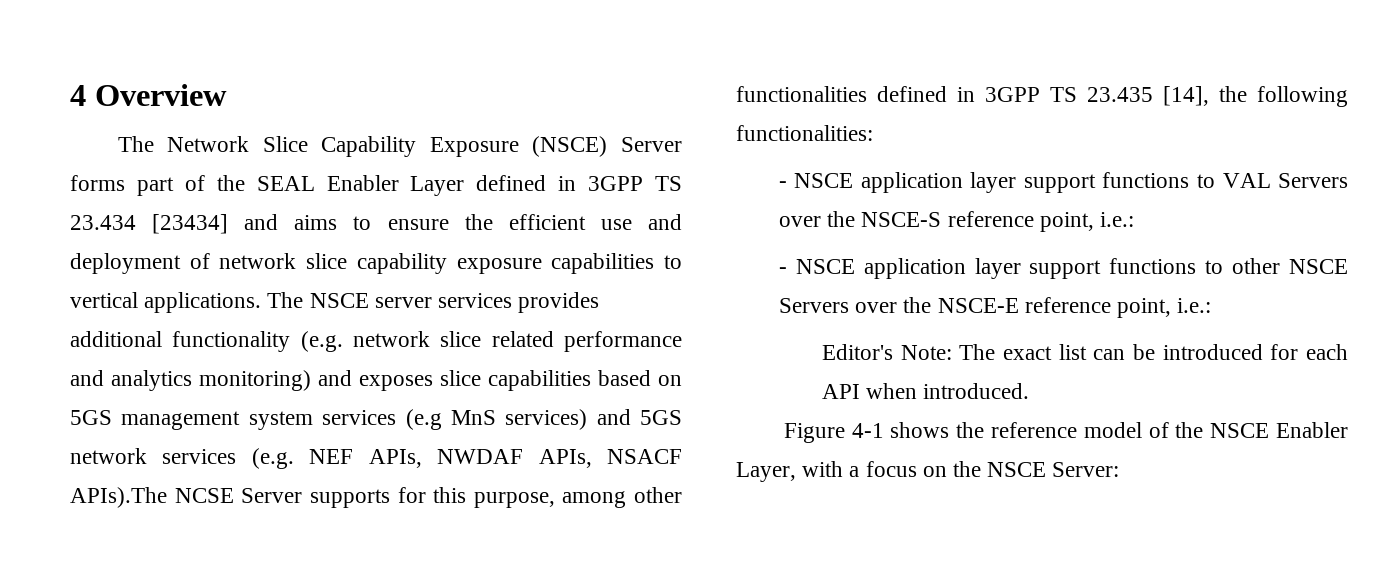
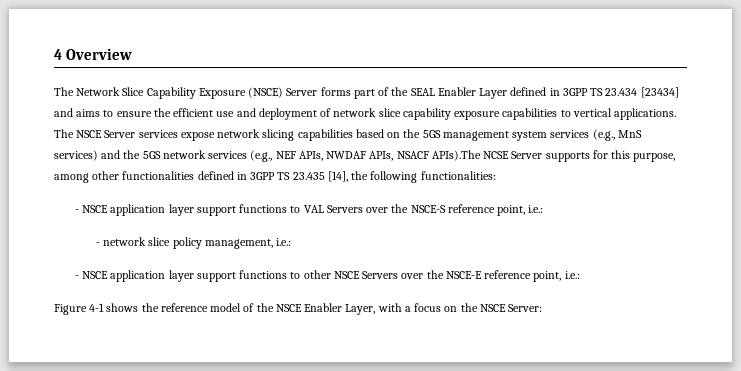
[374,292,600,313] [70,331,682,352] [70,370,481,391] server services provides additional functionality (e.g. network slice related performance and analytics monitoring) and exposes slice -> [104,129,295,141] Server services expose network slicing
(682, 380) none -> [403,129,421,138] the
[405,409,442,430] (e.g -> [592,129,615,141] (e.g.,
(631, 417) none -> [123,150,141,159] the
[251,448,294,469] (e.g. -> [250,150,273,162] (e.g.,
(1135, 219) none -> [95,237,291,249] // - network slice policy management, i.e.:
[821,344,1348,360] [821,383,1030,399] // Editor's Note: The exact list can be introduced for each API when introduced. -> (580, 275) none

